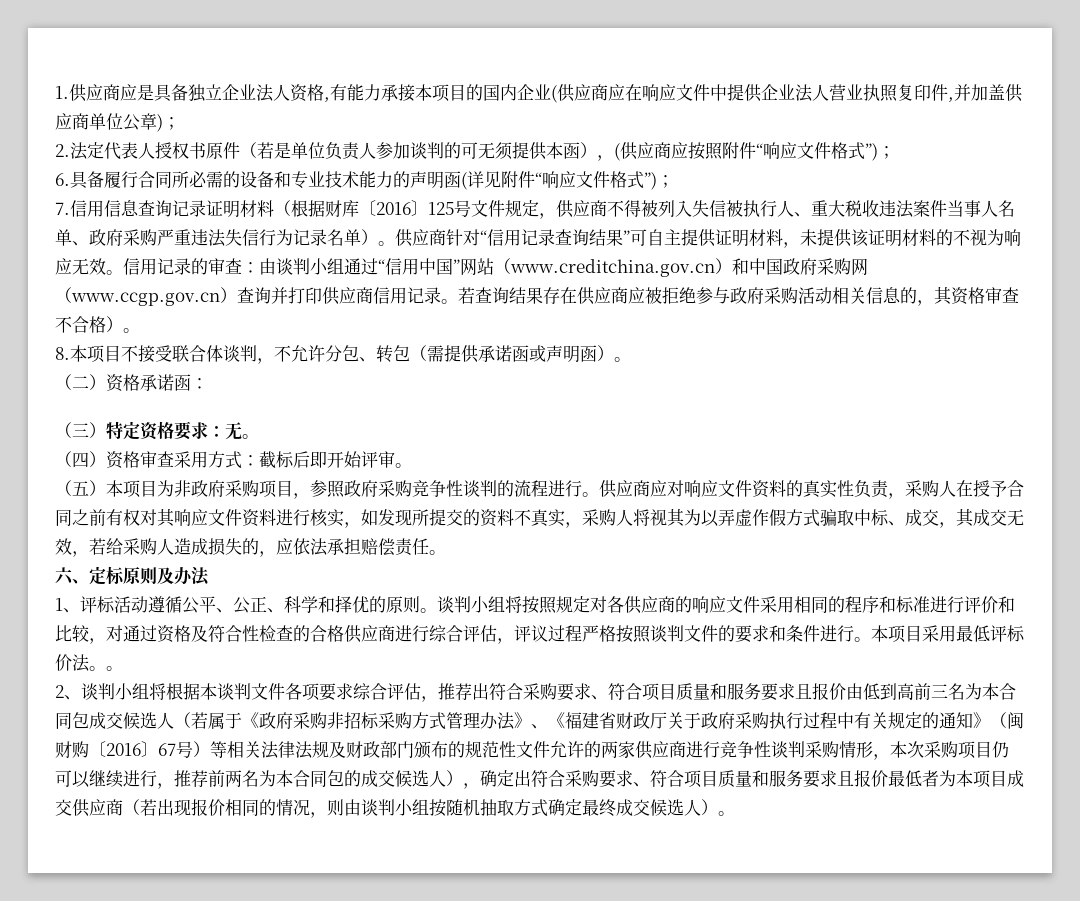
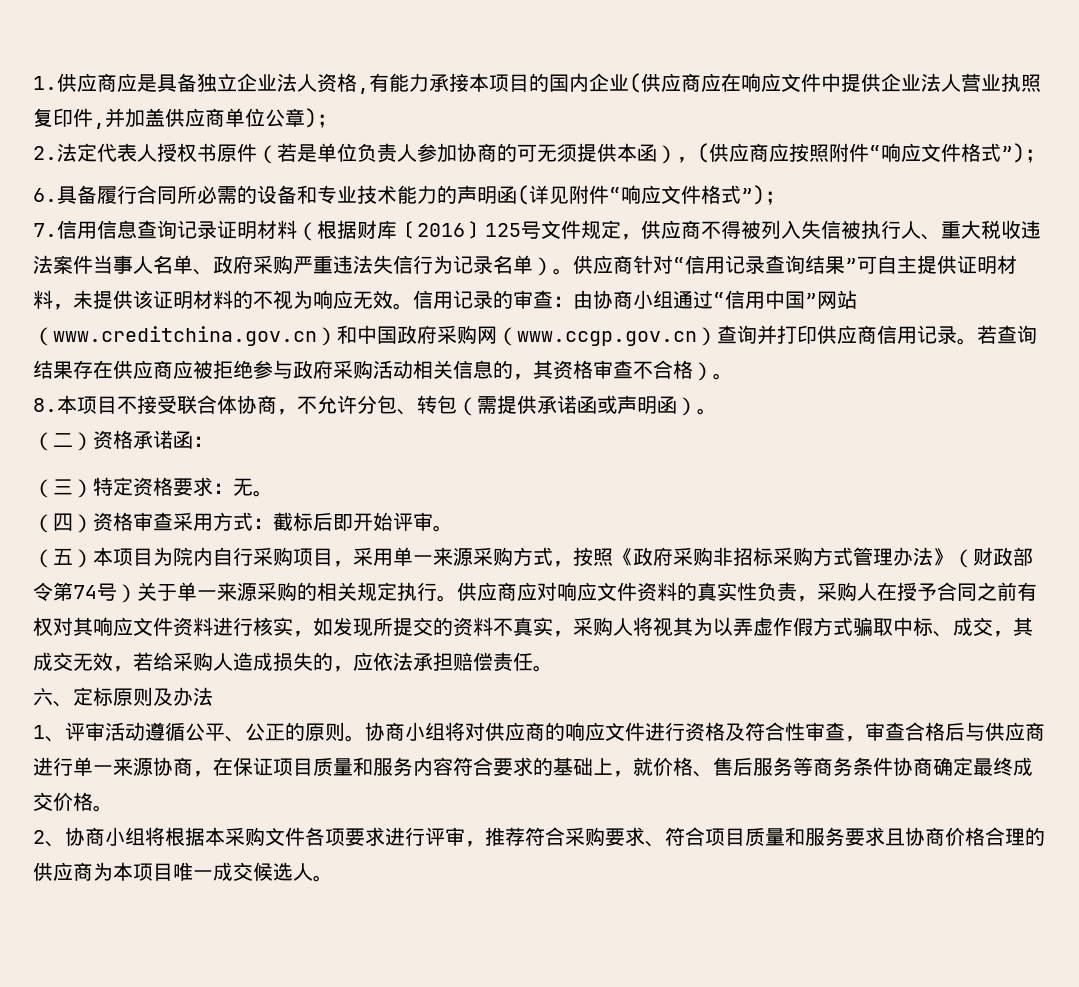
[410,142,444,159] 谈判 -> [457,143,497,162] 协商
[276,258,310,275] 谈判 -> [593,290,633,309] 协商
[223,345,257,362] 谈判 -> [237,395,277,414] 协商
[174,480,225,497] 非政府 -> [173,547,253,566] 院内自行
[310,480,565,498] 参照政府采购竞争性谈判的流程进 -> [353,547,1033,568] [33,582,417,603] 采用单一来源采购方式，按照《政府采购非招标采购方式管理办法》（财政部令第74号）关于单一来源采购的相关规定执
[97,596,115,613] 标 -> [85,722,105,741] 审
[267,595,1015,614] [55,625,1025,644] [55,654,106,672] 、科学和择优的原则。谈判小组将按照规定对各供应商的响应文件采用相同的程序和标准进行评价和比较，对通过资格及符合性检查的合格供应商进行综合评估，评议过程严格按照谈判文件的要求和条件进行。本项目采用最低评标价法。 -> [285,722,1045,742] [33,757,1033,777] [33,792,93,811] 的原则。协商小组将对供应商的响应文件进行资格及符合性审查，审查合格后与供应商进行单一来源协商，在保证项目质量和服务内容符合要求的基础上，就价格、售后服务等商务条件协商确定最终成交价格
[81,683,115,700] 谈判 -> [65,827,105,846] 协商
[217,683,251,700] 谈判 -> [225,827,265,846] 采购
[353,683,489,702] 综合评估，推荐出 -> [385,827,525,847] 进行评审，推荐
[812,683,1016,700] [55,712,1024,730] [55,741,1009,760] [55,770,1024,789] [55,799,718,818] 报价由低到高前三名为本合同包成交候选人（若属于《政府采购非招标采购方式管理办法》、《福建省财政厅关于政府采购执行过程中有关规定的通知》（闽财购〔2016〕67号）等相关法律法规及财政部门颁布的规范性文件允许的两家供应商进行竞争性谈判采购情形，本次采购项目仍可以继续进行，推荐前两名为本合同包的成交候选人），确定出符合采购要求、符合项目质量和服务要求且报价最低者为本项目成交供应商（若出现报价相同的情况，则由谈判小组按随机抽取方式确定最终成交候选人） -> [905,827,1045,846] [33,862,313,881] 协商价格合理的供应商为本项目唯一成交候选人

